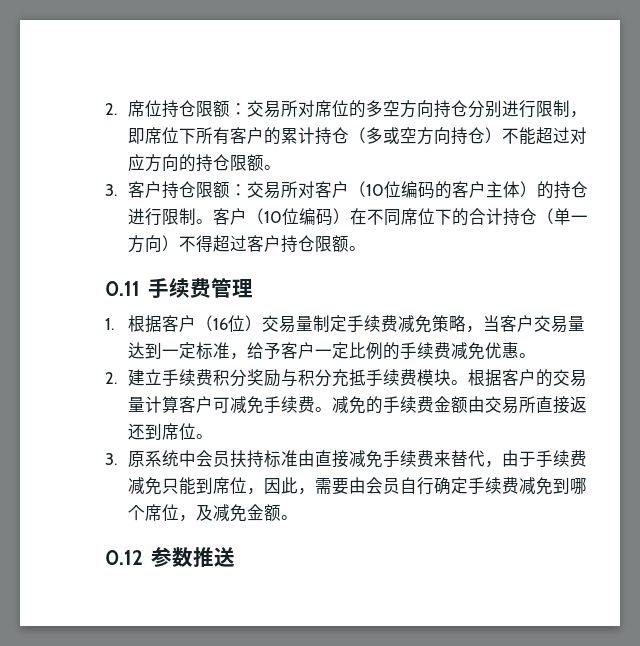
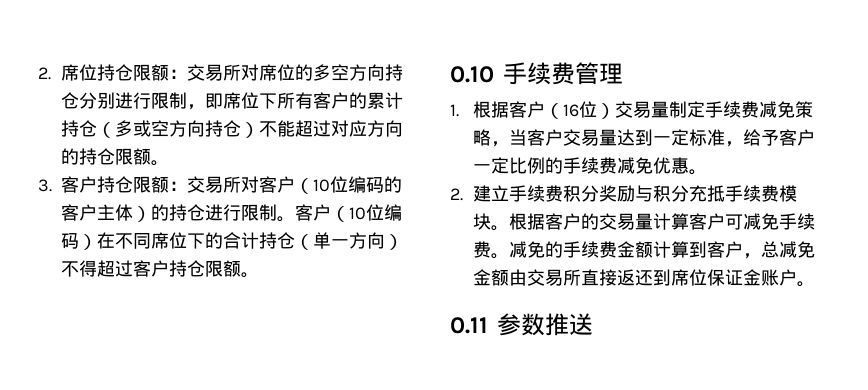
[105,281,140,296] 0.11 -> [450,66,494,83] 0.10
(469, 404) none -> [652,241,815,259] [472,269,509,286] 计算到客户，总减免金额
[196,434,214,439] [105,450,588,468] [128,477,588,495] [128,504,299,522] [105,550,143,565] 。 // 3.原系统中会员扶持标准由直接减免手续费来替代，由于手续费减免只能到席位，因此，需要由会员自行确定手续费减免到哪个席位，及减免金额。 // 0.12 -> [706,269,815,287] [450,317,488,334] 保证金账户。 // 0.11

